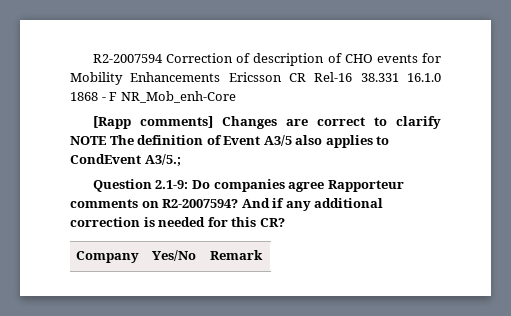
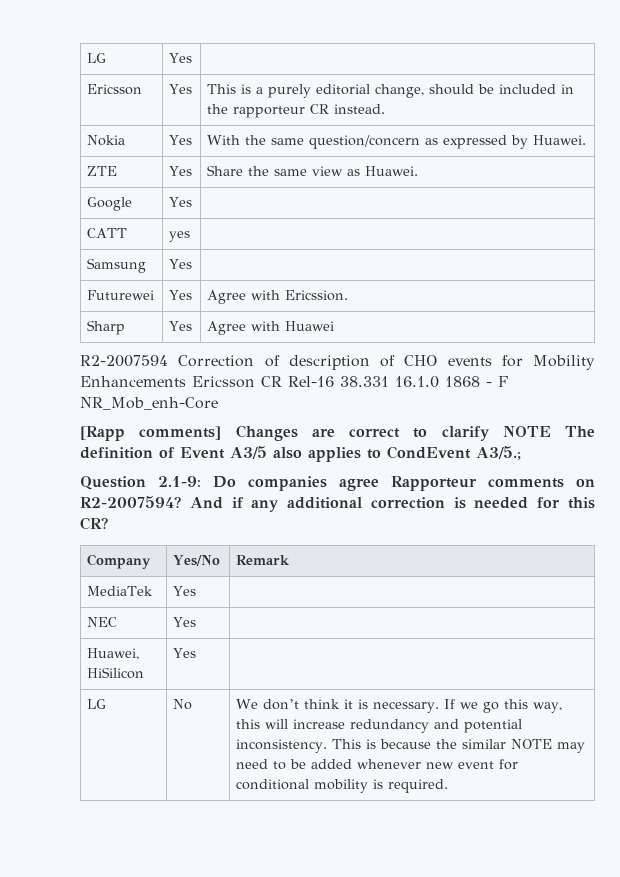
(92, 58) none -> [87,53,107,63] [169,53,193,63] [87,84,143,95] [169,84,193,94] [207,84,575,98] [207,104,386,118] [87,135,126,146] [169,135,193,145] [207,135,587,149] [87,166,118,176] [169,166,193,176] [207,165,419,176] [87,197,133,211] [169,197,193,207] [87,228,128,238] [169,231,191,242] [87,258,147,273] [169,259,193,269] [87,290,155,300] [169,290,193,300] [207,290,349,304] [87,320,126,335] [169,321,193,331] [207,321,335,335] LG | Yes | // Ericsson | Yes | This is a purely editorial change, should be included in the rapporteur CR instead. // Nokia | Yes | With the same question/concern as expressed by Huawei. // ZTE | Yes | Share the same view as Huawei. // Google | Yes | // CATT | yes | // Samsung | Yes | // Futurewei | Yes | Agree with Ericssion. // Sharp | Yes | Agree with Huawei //
(264, 255) none -> [87,586,154,596] [173,586,197,596] [87,617,118,627] [173,617,197,627] [87,648,140,660] [87,667,145,679] [173,648,197,658] [87,699,107,709] [173,699,193,710] [236,699,563,713] [236,719,523,733] [236,739,586,753] [236,759,519,770] [236,779,449,793] // MediaTek | Yes | // NEC | Yes | // Huawei, HiSilicon | Yes | // LG | No | We don’t think it is necessary. If we go this way, this will increase redundancy and potential inconsistency. This is because the similar NOTE may need to be added whenever new event for conditional mobility is required.

